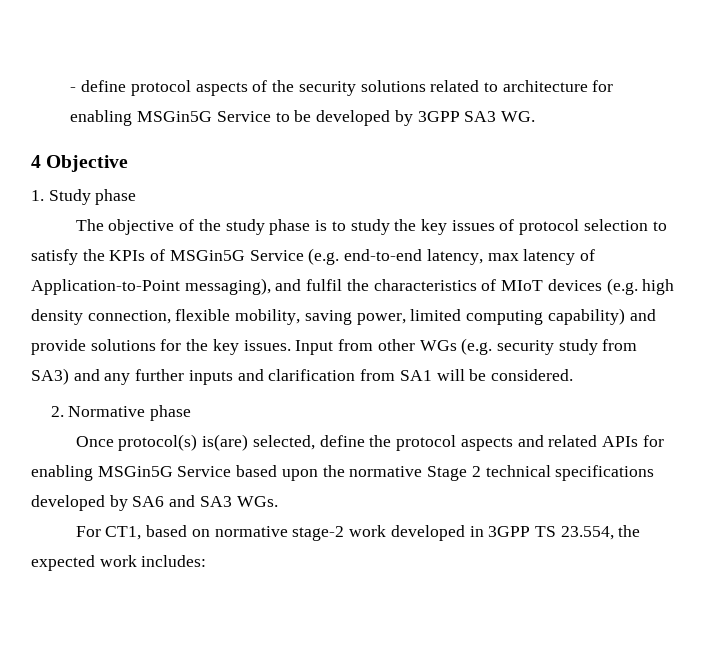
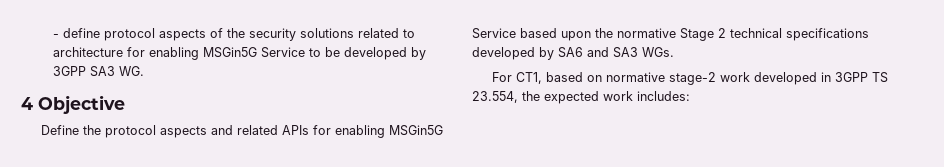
[31,189,137,205] [75,219,667,235] [31,248,595,265] [31,278,675,295] [31,308,656,325] [31,338,638,355] [31,368,573,385] [50,405,192,421] [75,434,365,451] 1. Study phase // The objective of the study phase is to study the key issues of protocol selection to satisfy the KPIs of MSGin5G Service (e.g. end-to-end latency, max latency of Application-to-Point messaging), and fulfil the characteristics of MIoT devices (e.g. high density connection, flexible mobility, saving power, limited computing capability) and provide solutions for the key issues. Input from other WGs (e.g. security study from SA3) and any further inputs and clarification from SA1 will be considered. // 2. Normative phase // Once protocol(s) is(are) selected, define -> [41,125,80,135] Define

